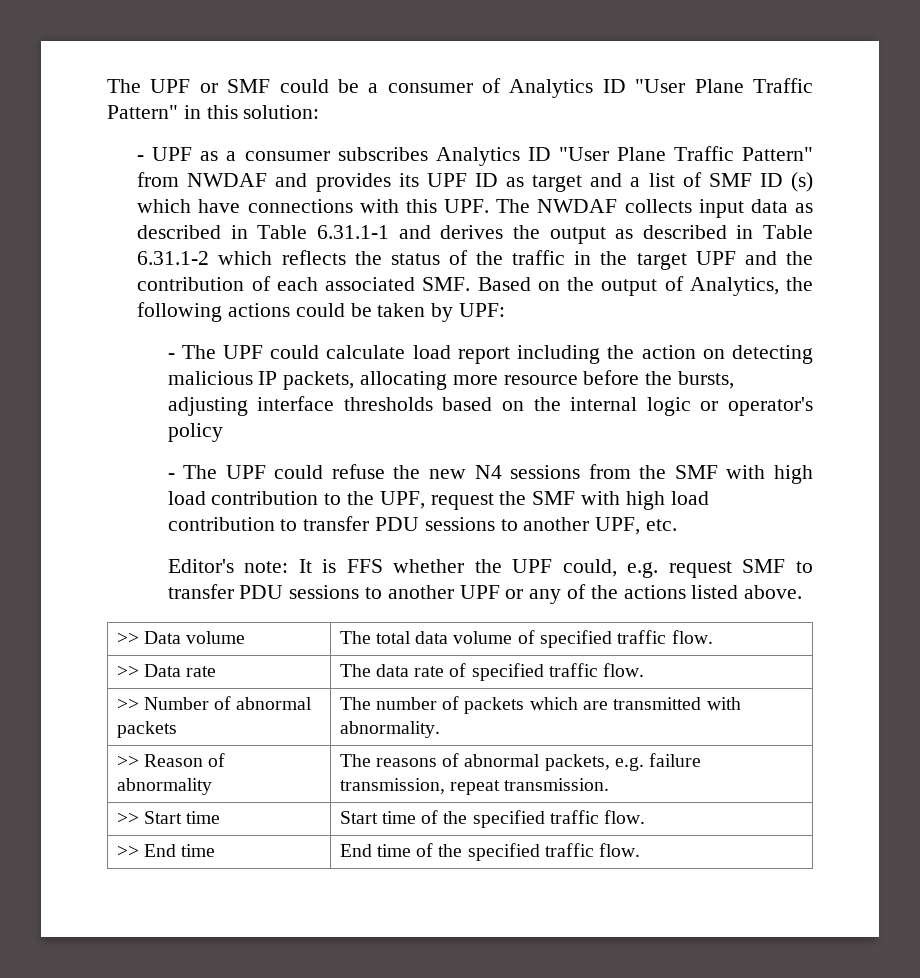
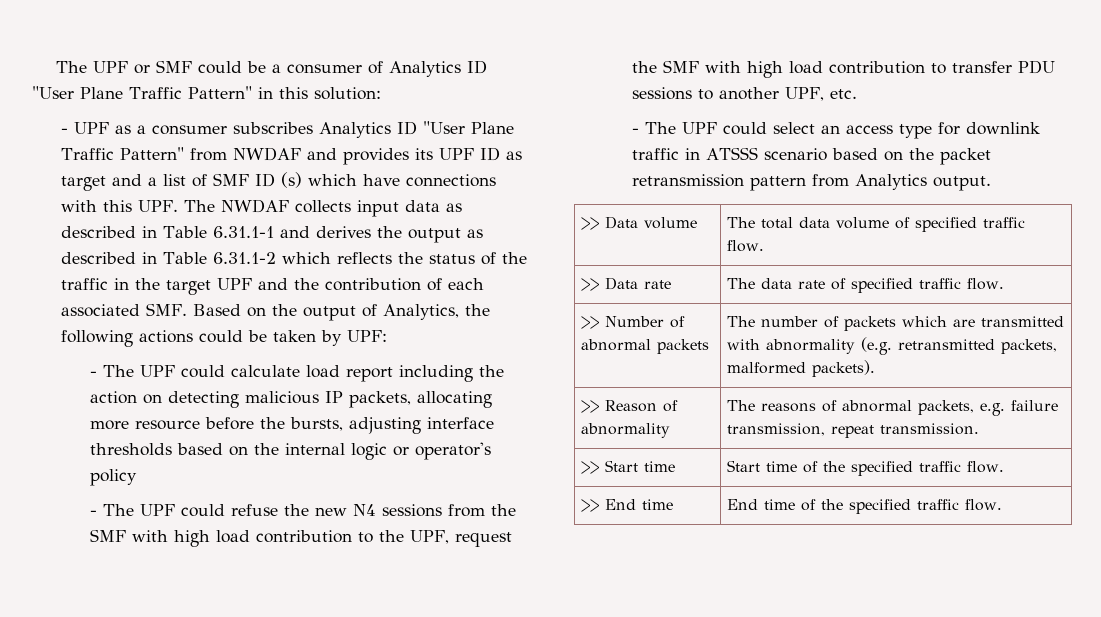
[167,559,813,578] [167,584,803,604] Editor's note: It is FFS whether the UPF could, e.g. request SMF to transfer PDU sessions to another UPF or any of the actions listed above. -> [632,122,1041,139] [632,147,992,165] [632,174,992,191] - The UPF could select an access type for downlink traffic in ATSSS scenario based on the packet retransmission pattern from Analytics output.
[339,721,440,738] abnormality. -> [766,337,1058,355] [727,360,876,377] abnormality (e.g. retransmitted packets, malformed packets).

